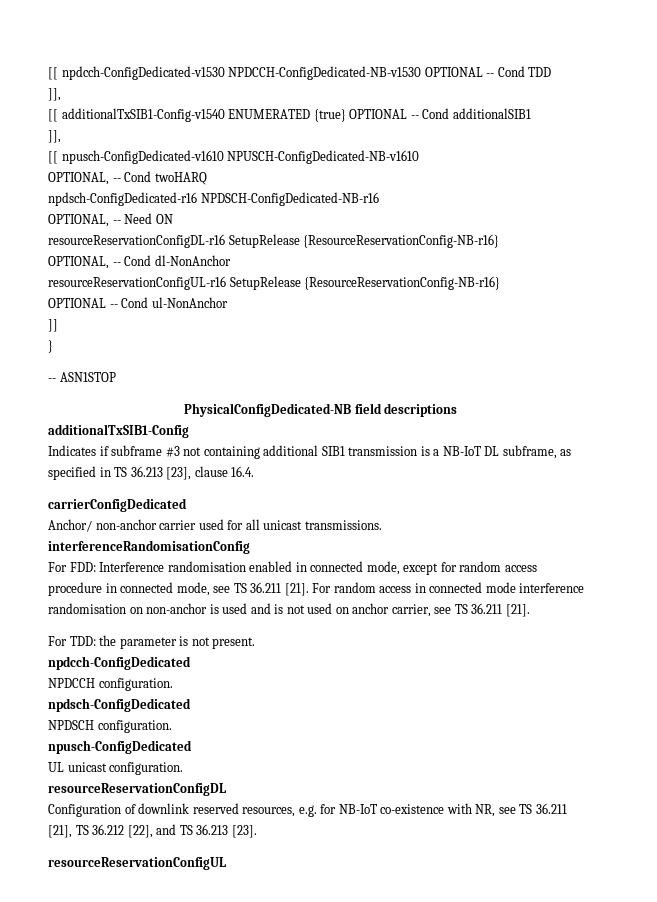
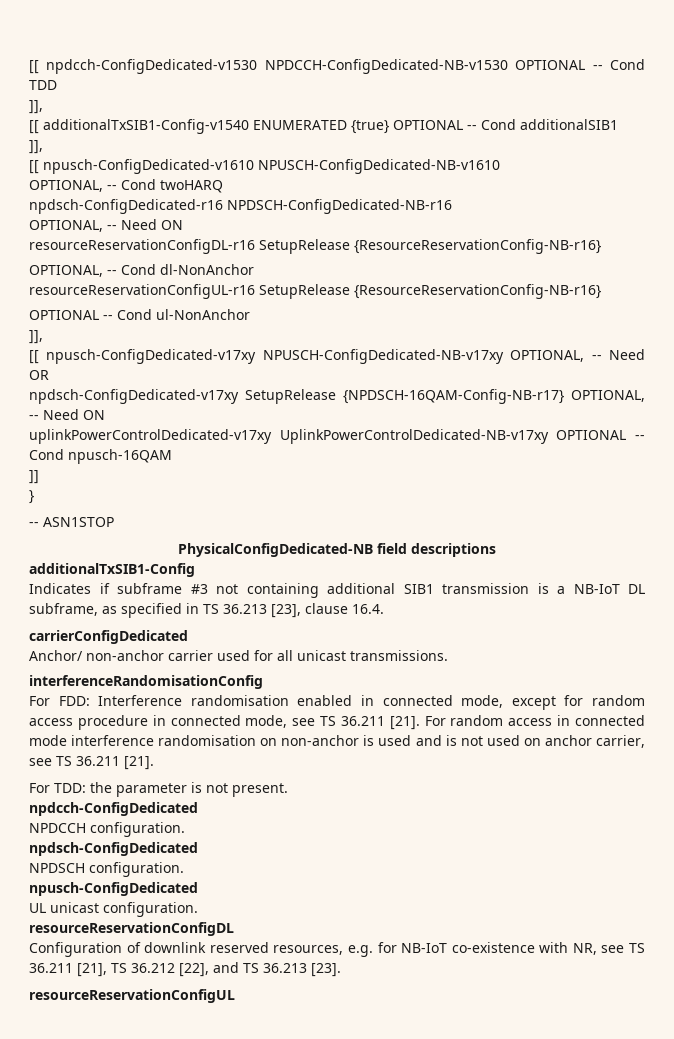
(228, 302) none -> [29,330,43,344] [29,349,645,364] [29,370,49,380] [29,389,645,404] [29,409,105,420] [29,429,645,444] [29,449,172,464] // ]], // [[ npusch-ConfigDedicated-v17xy NPUSCH-ConfigDedicated-NB-v17xy OPTIONAL, -- Need OR // npdsch-ConfigDedicated-v17xy SetupRelease {NPDSCH-16QAM-Config-NB-r17} OPTIONAL, -- Need ON // uplinkPowerControlDedicated-v17xy UplinkPowerControlDedicated-NB-v17xy OPTIONAL -- Cond npusch-16QAM

